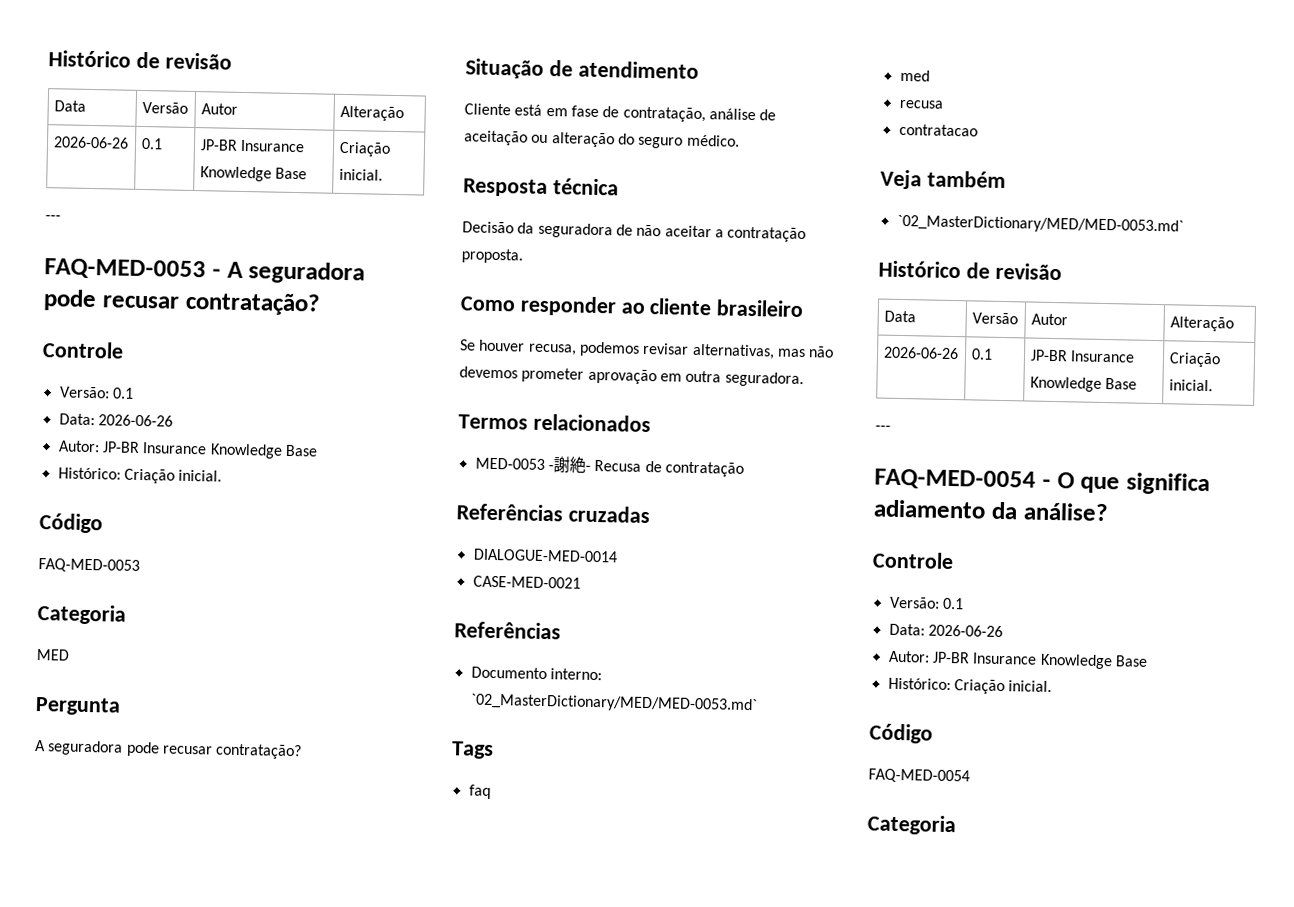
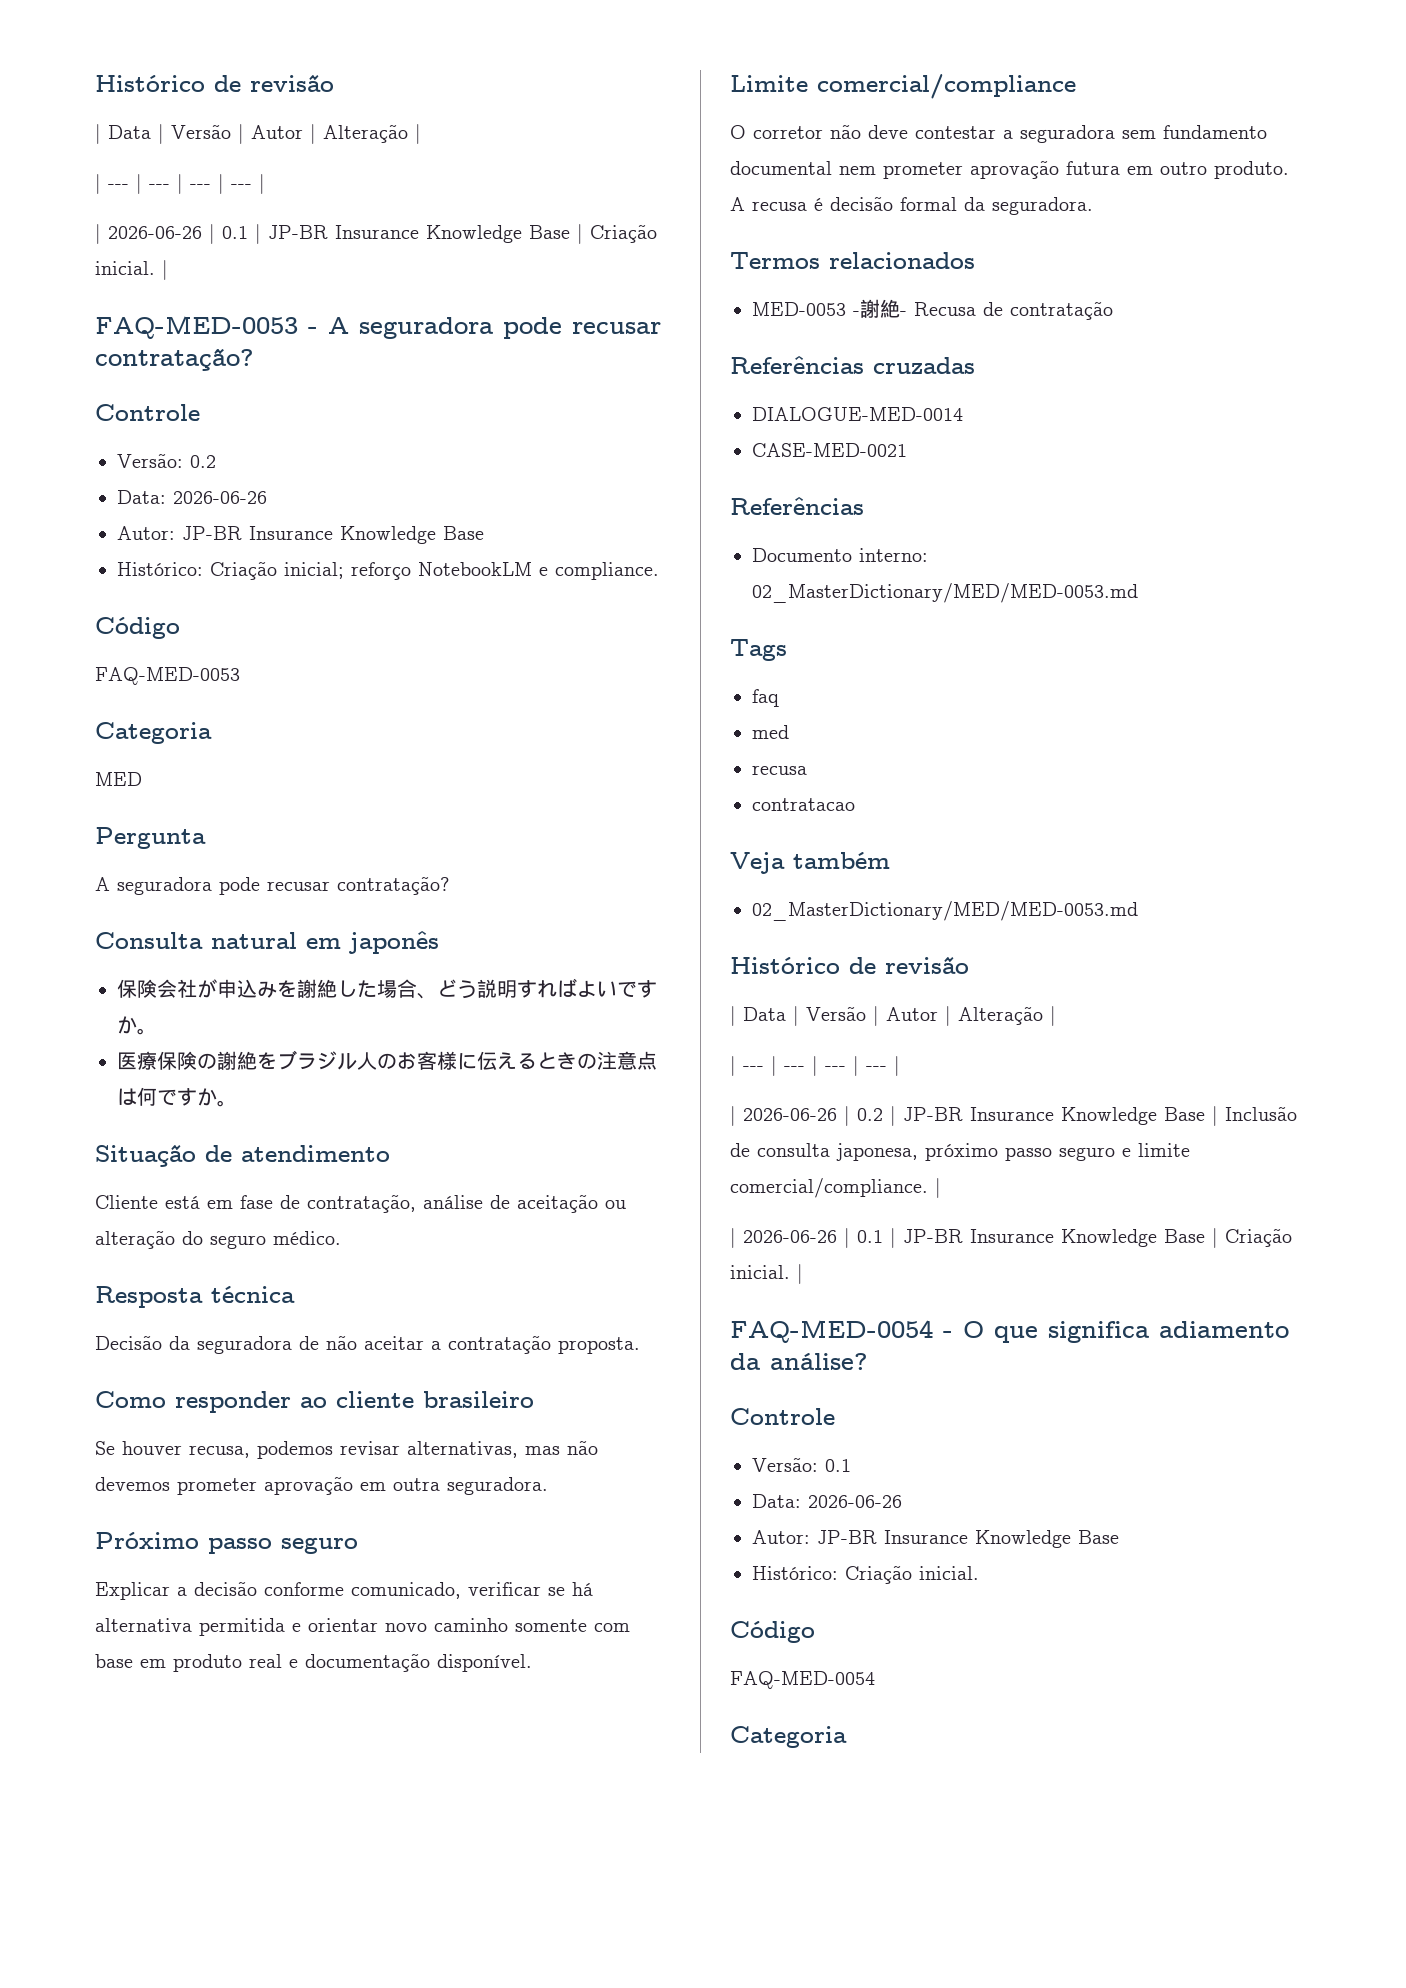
[48,50,232,70] [53,100,86,112] [141,101,188,114] [200,103,238,115] [339,105,404,122] [52,136,129,149] [140,137,163,150] [199,139,305,153] [199,166,307,182] [338,141,391,157] [338,168,383,181] [45,215,61,221] Histórico de revisão // Data | Versão | Autor | Alteração // 2026-06-26 | 0.1 | JP-BR Insurance Knowledge Base | Criação inicial. // --- -> [95,74,334,92] [95,124,421,144] [95,174,265,194] [95,224,657,244] [95,260,168,280] Histórico de revisão // | Data | Versão | Autor | Alteração | // | --- | --- | --- | --- | // | 2026-06-26 | 0.1 | JP-BR Insurance Knowledge Base | Criação inicial. |
[111,387,134,399] [58,413,173,427] [57,440,318,459] [57,467,223,484] 0.1 // Data: 2026-06-26 // Autor: JP-BR Insurance Knowledge Base // Histórico: Criação inicial. -> [190,455,216,468] [117,490,267,504] [117,526,484,544] [117,561,659,580] 0.2 // Data: 2026-06-26 // Autor: JP-BR Insurance Knowledge Base // Histórico: Criação inicial; reforço NotebookLM e compliance.
(303, 751) none -> [95,931,439,954] [117,978,657,999] [117,1016,157,1035] [117,1050,657,1070] [117,1087,237,1107] // Consulta natural em japonês // 保険会社が申込みを謝絶した場合、どう説明すればよいですか。 // 医療保険の謝絶をブラジル人のお客様に伝えるときの注意点は何ですか。
(804, 379) none -> [95,1532,358,1554] [95,1581,593,1600] [95,1618,630,1636] [95,1653,532,1672] [730,74,1076,99] [730,124,1267,143] [730,160,1289,179] [730,196,1093,215] // Próximo passo seguro // Explicar a decisão conforme comunicado, verificar se há alternativa permitida e orientar novo caminho somente com base em produto real e documentação disponível. // Limite comercial/compliance // O corretor não deve contestar a seguradora sem fundamento documental nem prometer aprovação futura em outro produto. A recusa é decisão formal da seguradora.
[469,693,758,714] `02_MasterDictionary/MED/MED-0053.md` -> [752,583,1138,603] 02_MasterDictionary/MED/MED-0053.md
[896,214,1184,235] [878,260,1062,281] [883,310,916,323] [971,312,1018,325] [1030,313,1068,326] [1169,316,1234,332] [882,346,959,360] [970,348,993,360] [1029,349,1135,363] [1029,376,1137,392] [1168,352,1221,368] [1168,379,1213,392] [875,425,891,431] `02_MasterDictionary/MED/MED-0053.md` // Histórico de revisão // Data | Versão | Autor | Alteração // 2026-06-26 | 0.1 | JP-BR Insurance Knowledge Base | Criação inicial. // --- -> [752,901,1138,921] [730,956,969,974] [730,1006,1056,1026] [730,1056,900,1076] [730,1106,1297,1126] [730,1143,1190,1161] [730,1178,941,1198] [730,1228,1292,1248] [730,1264,803,1284] 02_MasterDictionary/MED/MED-0053.md // Histórico de revisão // | Data | Versão | Autor | Alteração | // | --- | --- | --- | --- | // | 2026-06-26 | 0.2 | JP-BR Insurance Knowledge Base | Inclusão de consulta japonesa, próximo passo seguro e limite comercial/compliance. | // | 2026-06-26 | 0.1 | JP-BR Insurance Knowledge Base | Criação inicial. |

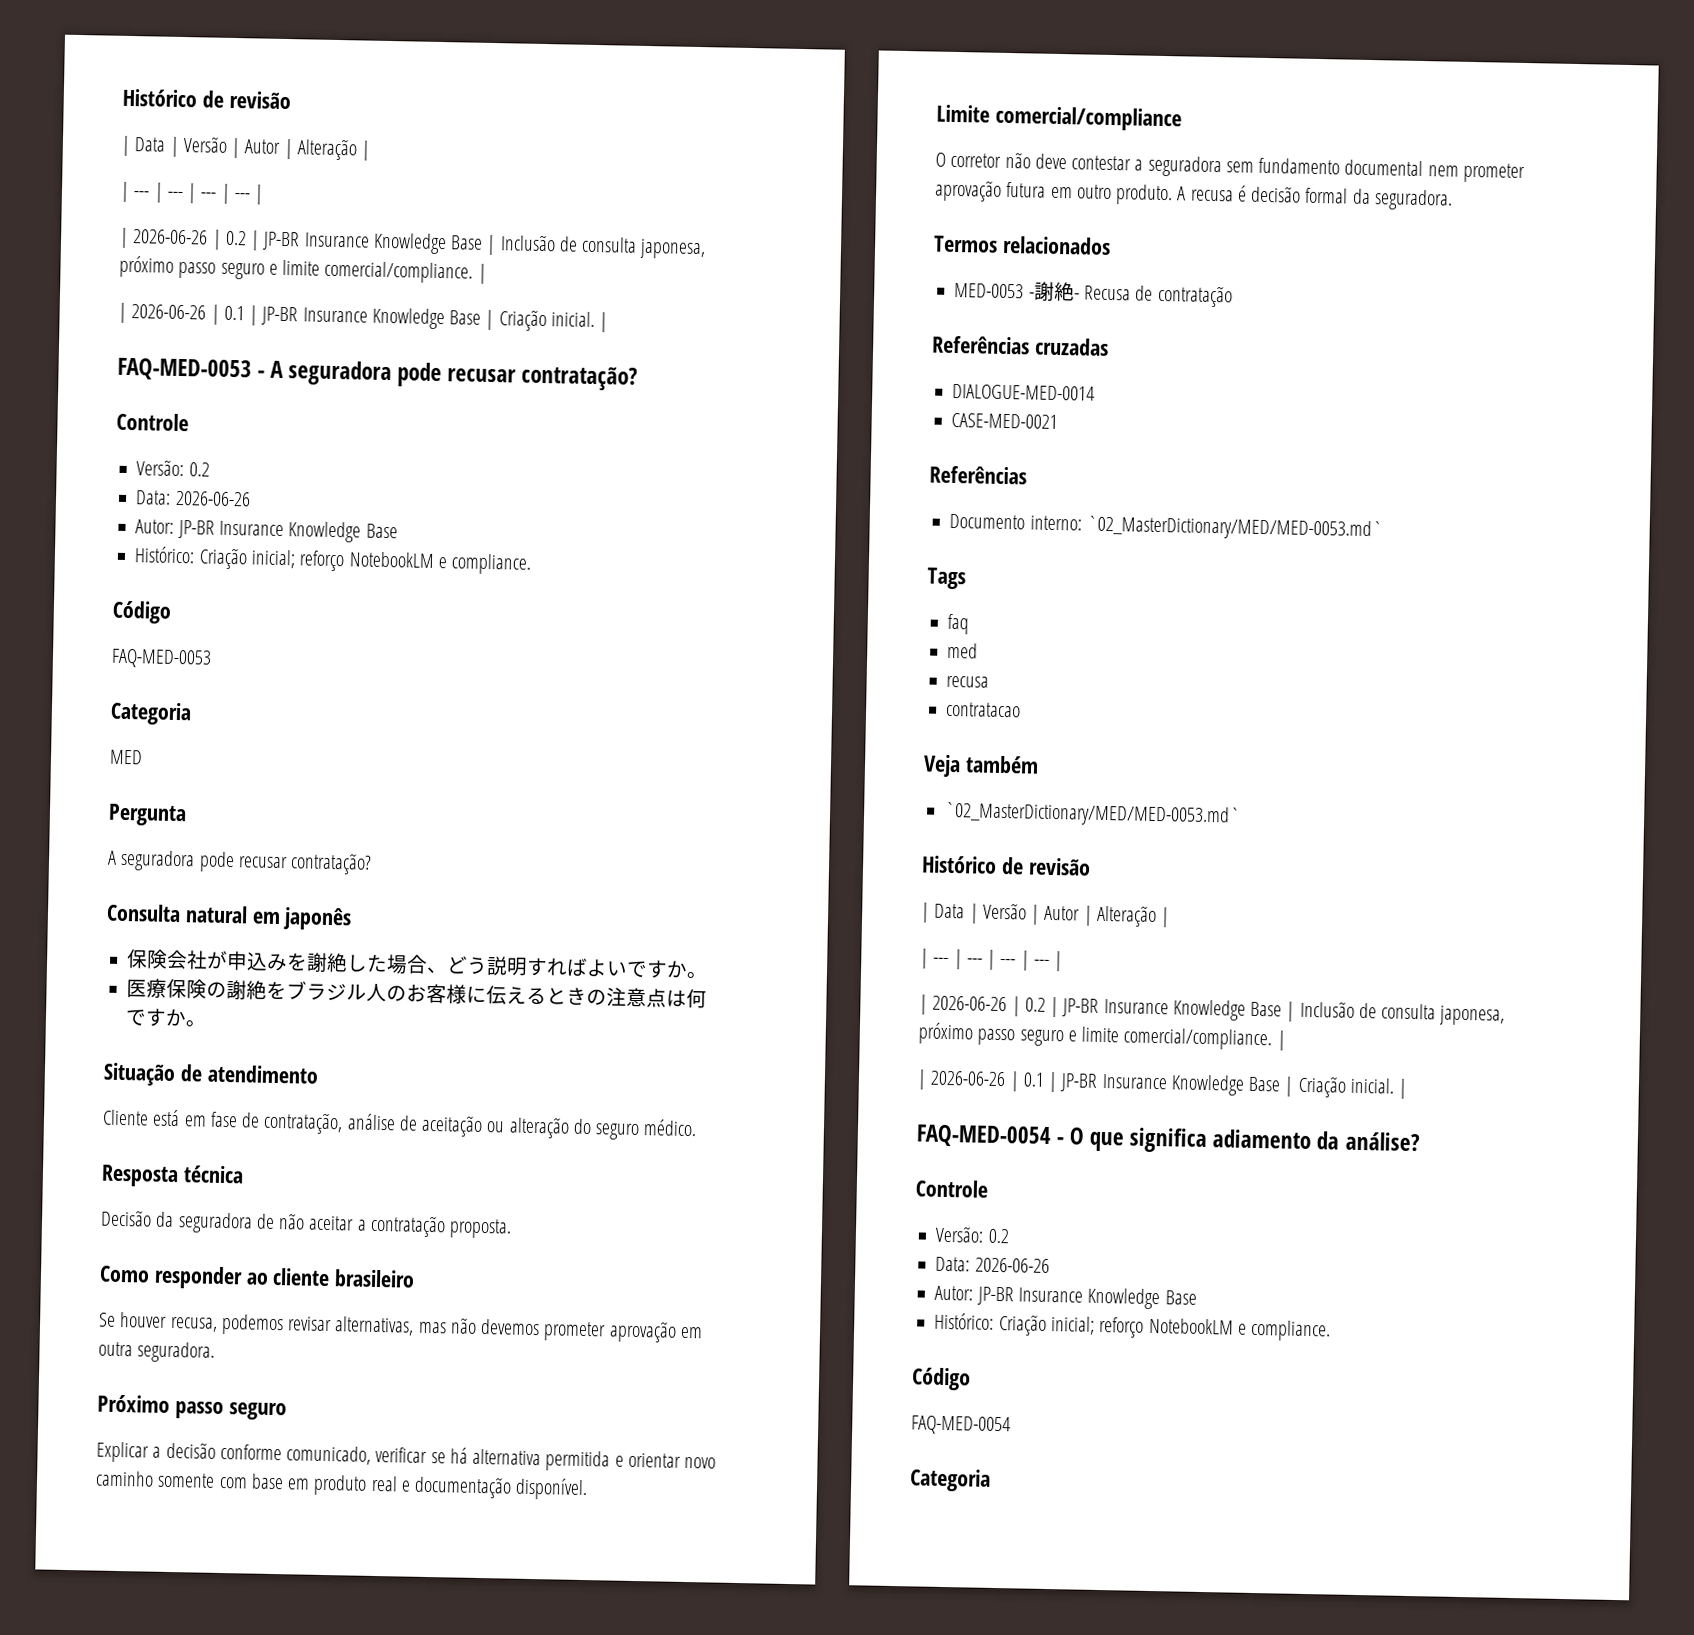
(265, 184) none -> [119,227,707,260] [119,255,487,284] // | 2026-06-26 | 0.2 | JP-BR Insurance Knowledge Base | Inclusão de consulta japonesa, próximo passo seguro e limite comercial/compliance. |
[752,583,1138,603] 02_MasterDictionary/MED/MED-0053.md -> [1085,515,1383,542] `02_MasterDictionary/MED/MED-0053.md`
[752,901,1138,921] 02_MasterDictionary/MED/MED-0053.md -> [943,801,1242,828] `02_MasterDictionary/MED/MED-0053.md`
[825,1459,851,1472] [752,1494,902,1508] [752,1530,1119,1548] [752,1565,979,1584] 0.1 // Data: 2026-06-26 // Autor: JP-BR Insurance Knowledge Base // Histórico: Criação inicial. -> [987,1228,1010,1244] [935,1256,1050,1274] [934,1285,1197,1310] [934,1312,1332,1342] 0.2 // Data: 2026-06-26 // Autor: JP-BR Insurance Knowledge Base // Histórico: Criação inicial; reforço NotebookLM e compliance.

